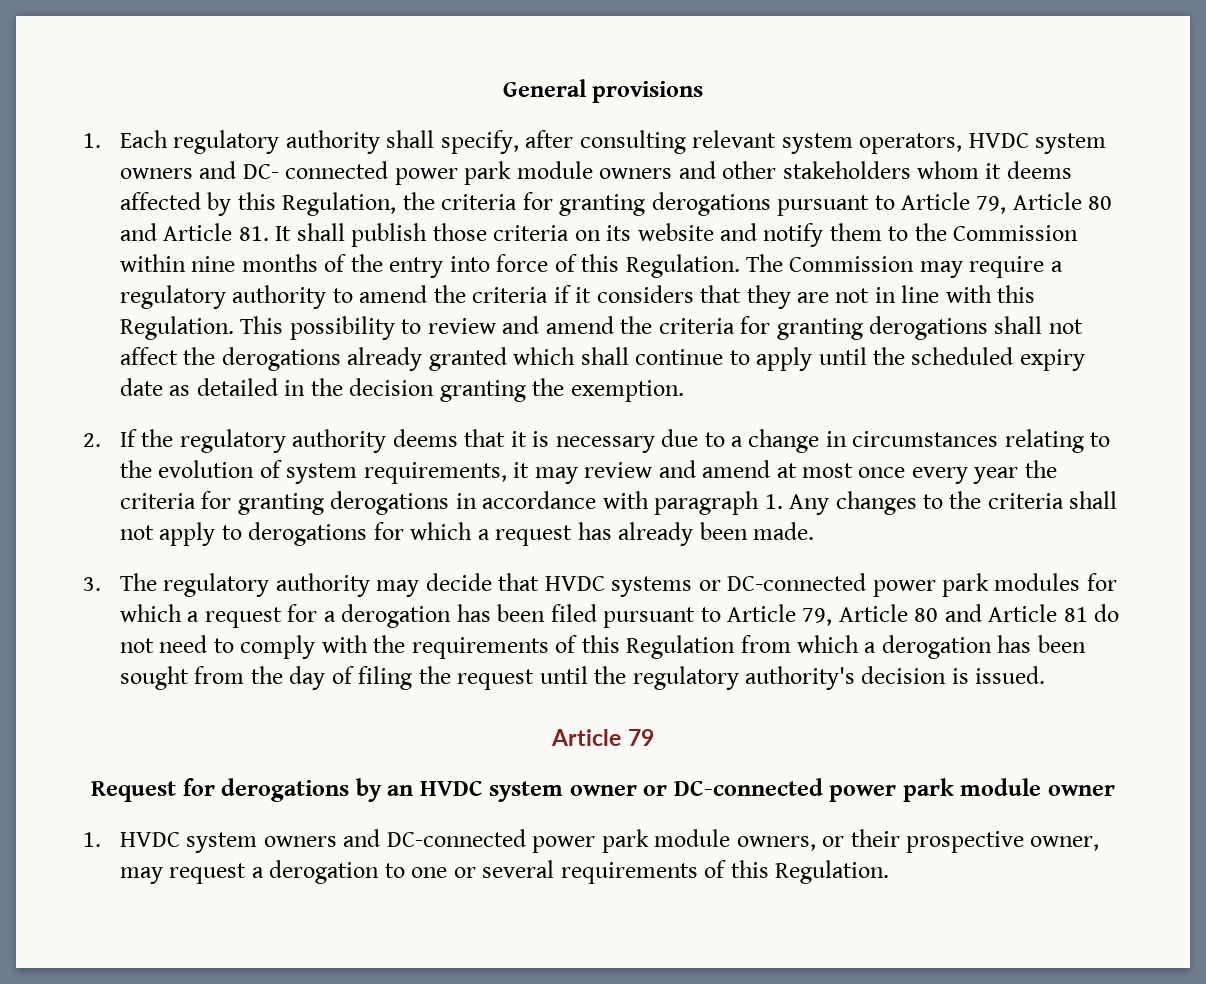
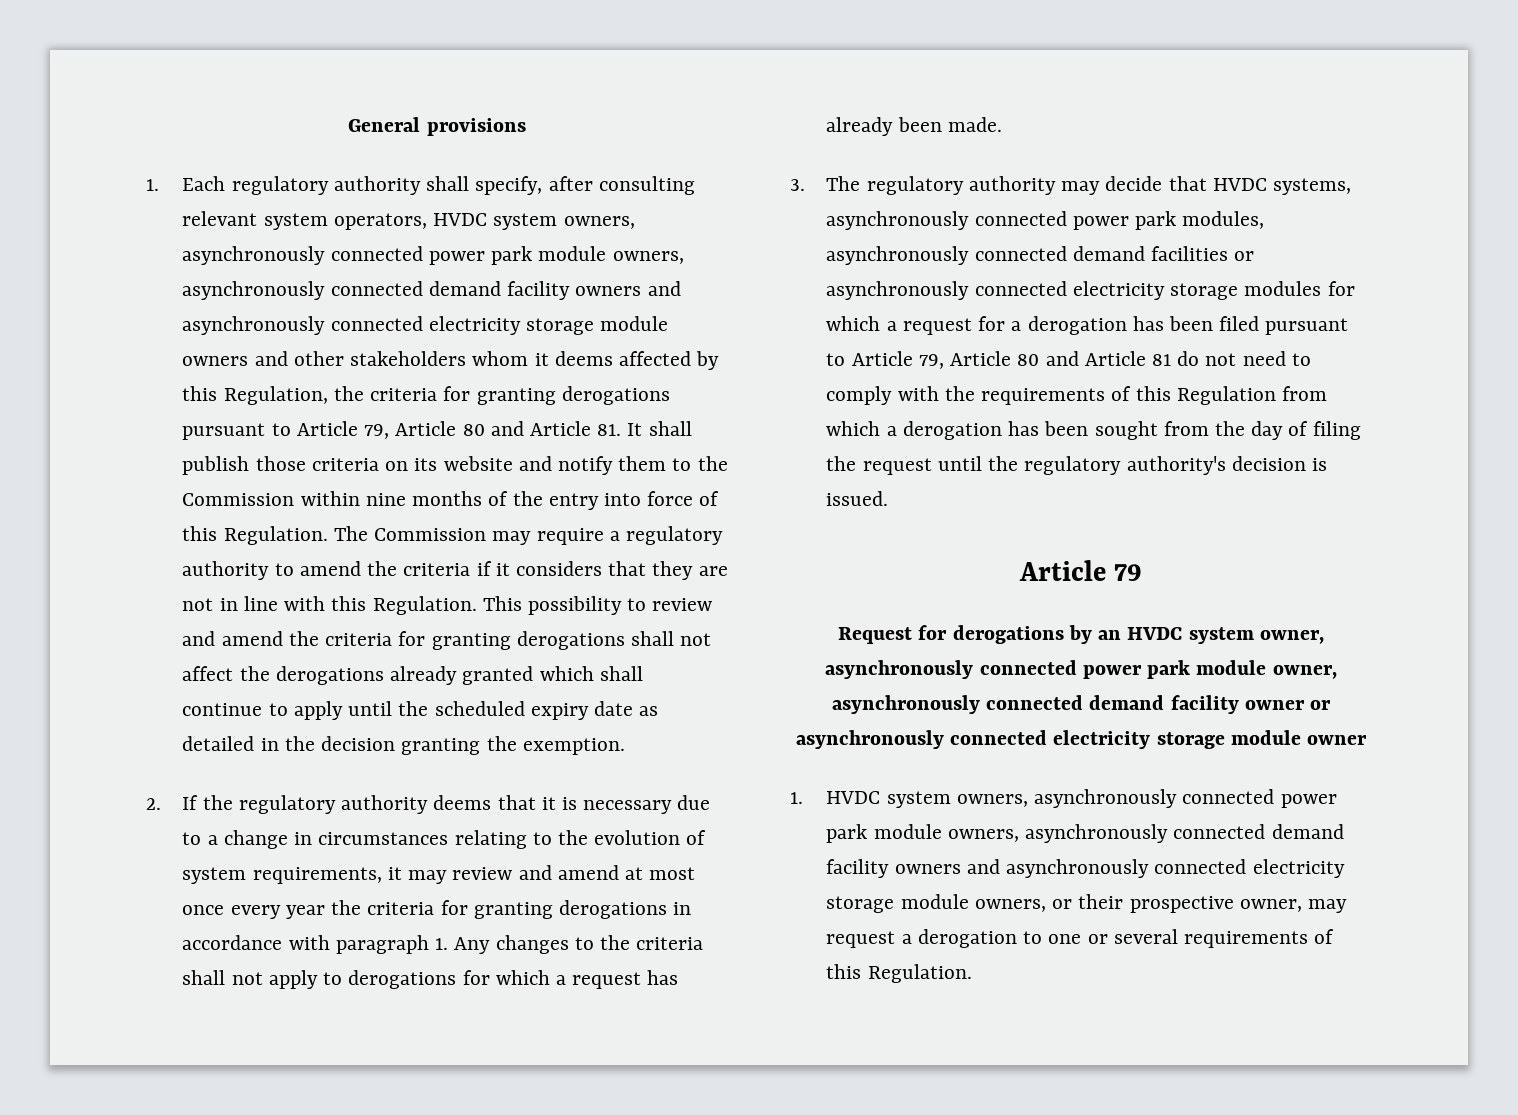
[119,161,593,185] owners and DC- connected power park module -> [563,216,635,229] [182,246,684,265] [182,281,681,300] [182,316,669,335] owners, asynchronously connected power park module owners, asynchronously connected demand facility owners and asynchronously connected electricity storage module
[611,573,990,597] systems or DC-connected power park -> [1272,178,1351,195] [826,211,1265,230] [826,246,1255,265] [826,281,1239,300] systems, asynchronously connected power park modules, asynchronously connected demand facilities or asynchronously connected electricity storage
[569,778,954,802] owner or DC-connected power park -> [1259,630,1324,644] [825,660,1337,679] [831,695,1332,714] [795,730,1225,749] owner, asynchronously connected power park module owner, asynchronously connected demand facility owner or asynchronously connected electricity storage
[263,829,649,853] owners and DC-connected power park -> [956,789,1337,808] [826,824,1344,843] [826,859,1345,878] [826,896,895,913] owners, asynchronously connected power park module owners, asynchronously connected demand facility owners and asynchronously connected electricity storage

